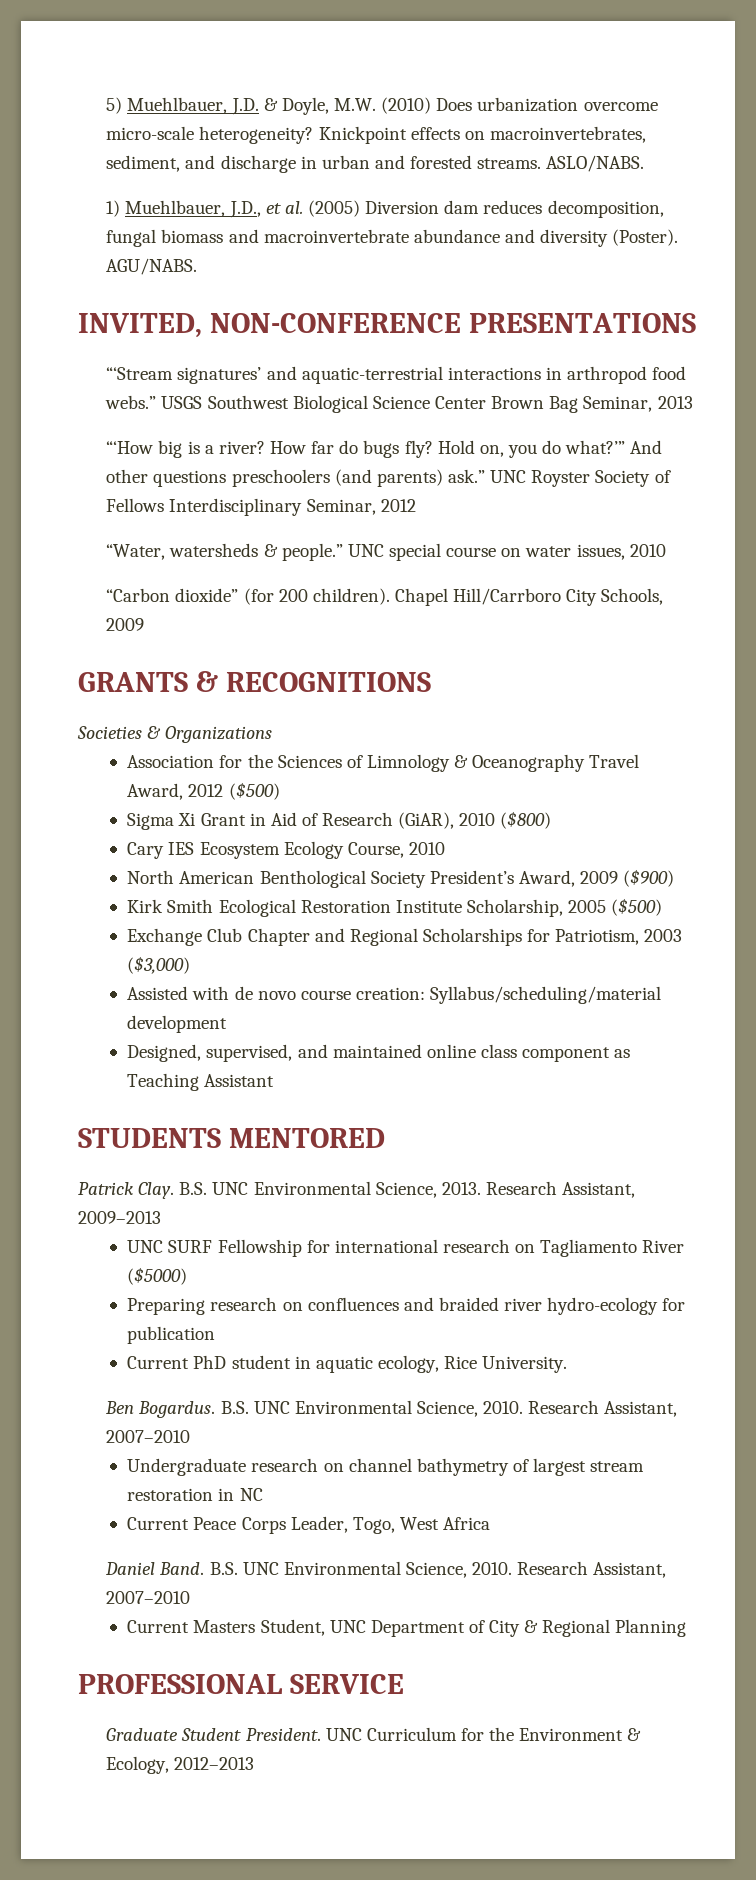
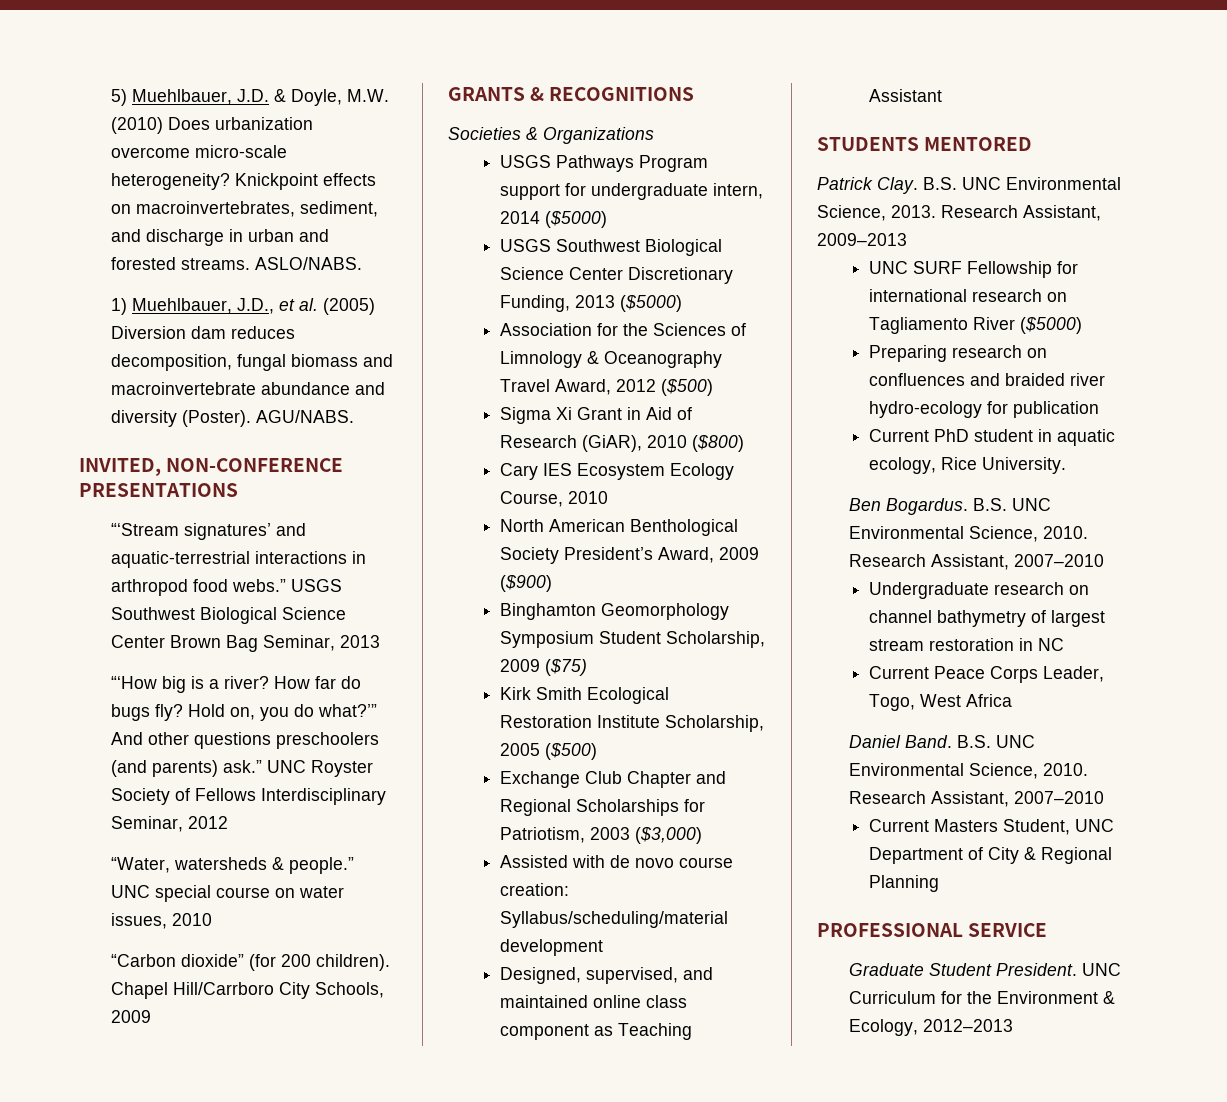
(273, 734) none -> [499,155,708,172] [499,183,763,200] [499,211,607,228] [499,239,722,256] [499,267,733,284] [499,295,682,312] // USGS Pathways Program support for undergraduate intern, 2014 ($5000) // USGS Southwest Biological Science Center Discretionary Funding, 2013 ($5000)
(675, 878) none -> [499,603,729,620] [499,631,765,648] [499,659,587,676] // Binghamton Geomorphology Symposium Student Scholarship, 2009 ($75)

